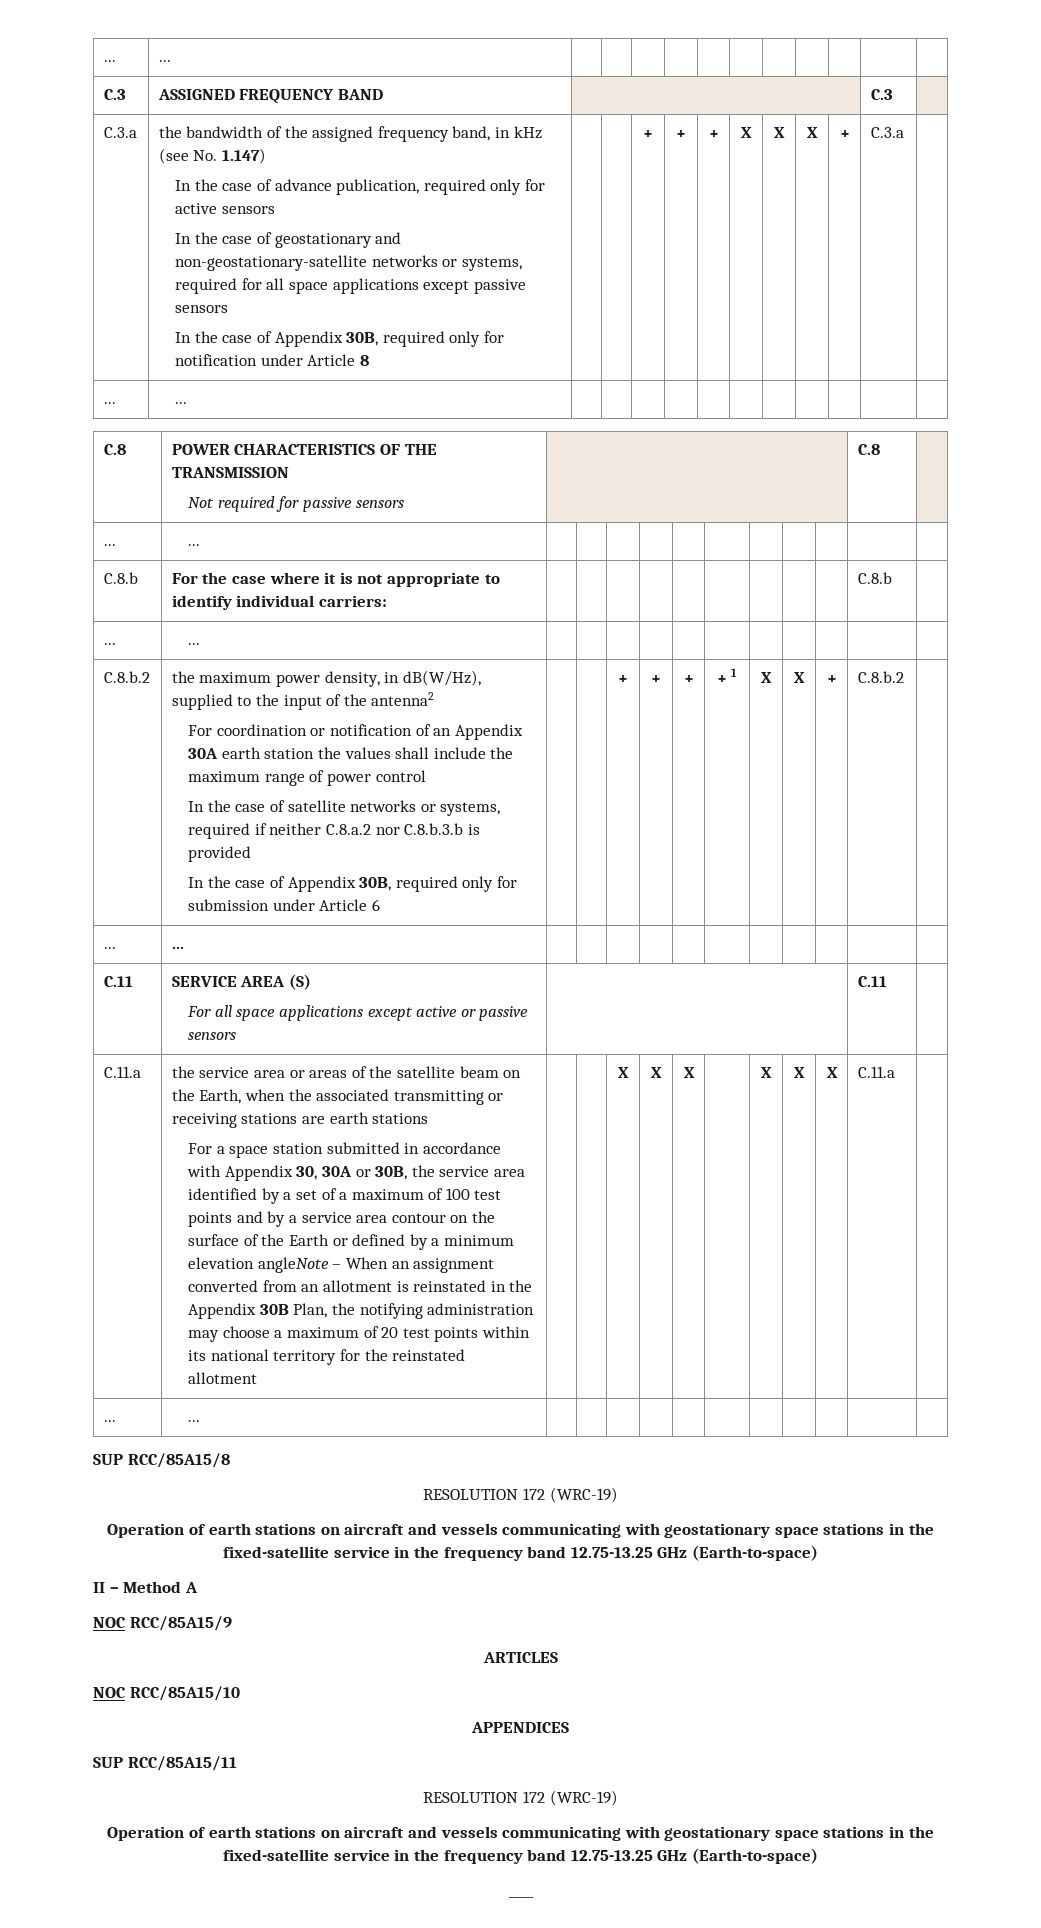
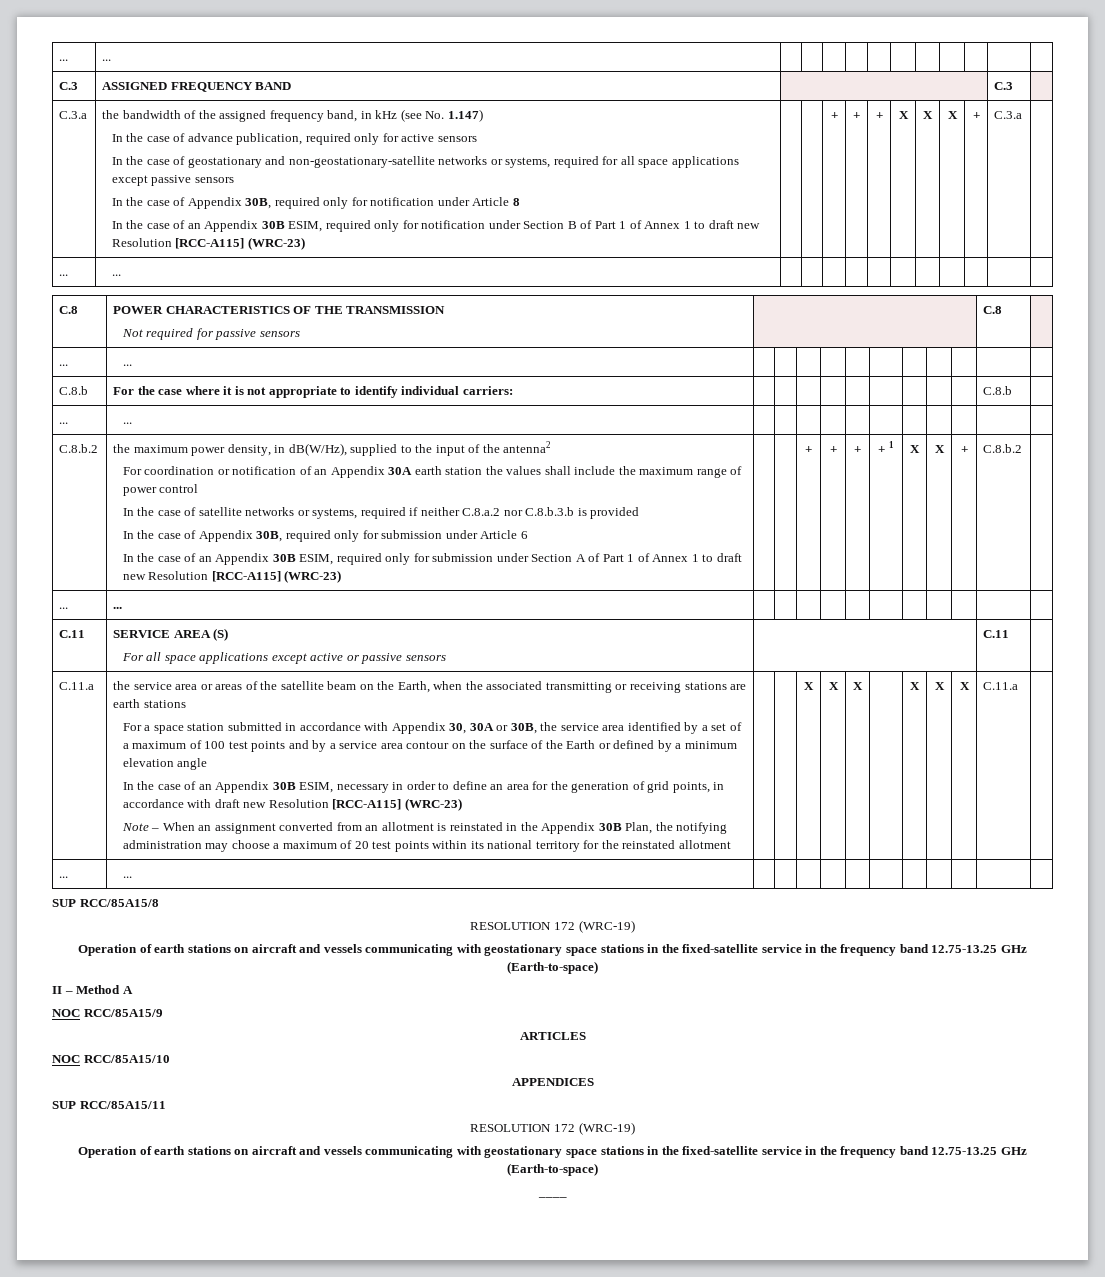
(369, 360) none -> [111,220,761,232] [111,237,305,250] // In the case of an Appendix 30B ESIM, required only for notification under Section B of Part 1 of Annex 1 to draft new Resolution [RCC-A115] (WRC-23)
(380, 905) none -> [122,553,742,565] [122,570,342,583] // In the case of an Appendix 30B ESIM, required only for submission under Section A of Part 1 of Annex 1 to draft new Resolution [RCC-A115] (WRC-23)
[257,1257,329,1273] angleNote -> [177,758,208,770] [122,781,725,793] [122,798,462,811] [121,823,149,831] angle // In the case of an Appendix 30B ESIM, necessary in order to define an area for the generation of grid points, in accordance with draft new Resolution [RCC-A115] (WRC-23) // Note

